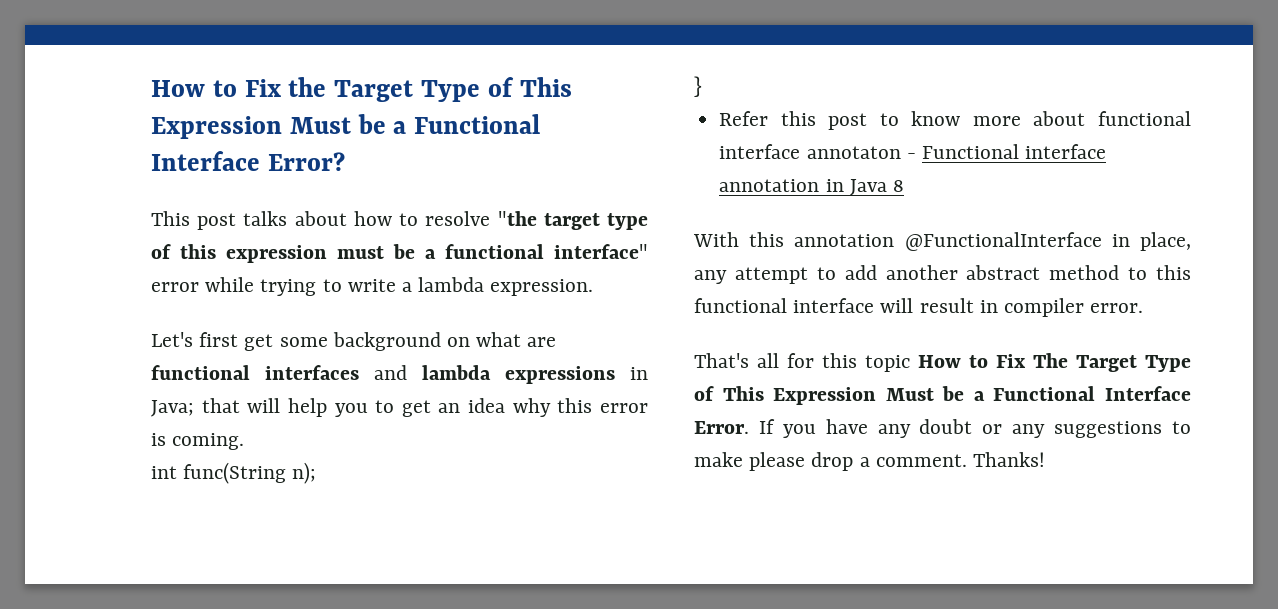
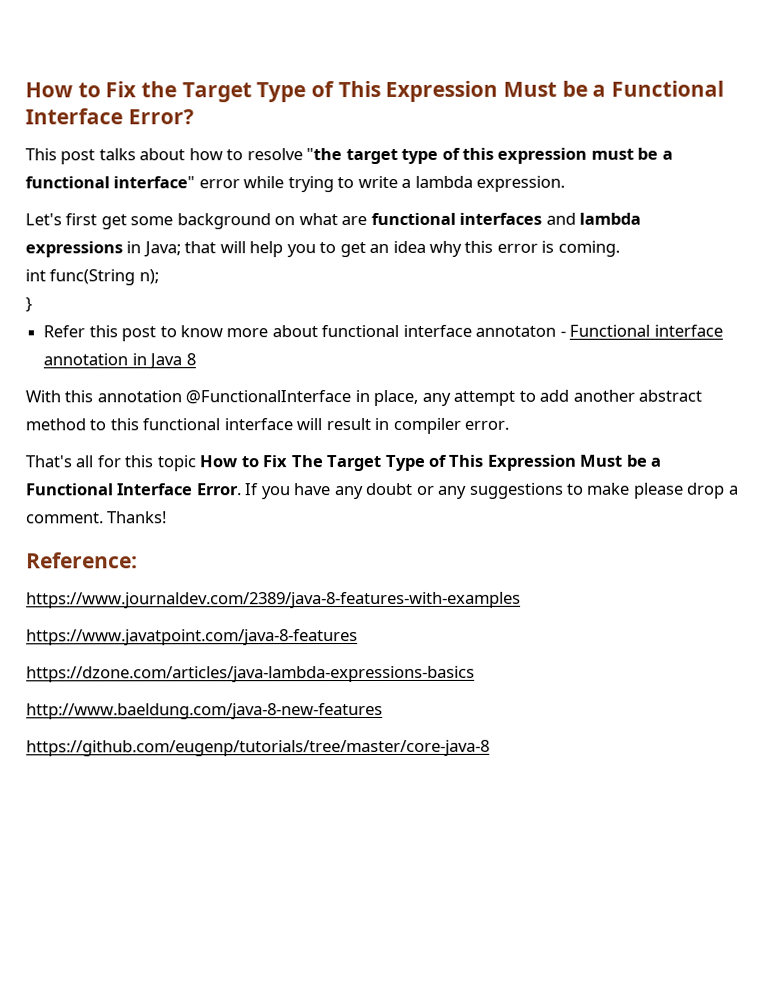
(1046, 459) none -> [26,552,138,569] [26,591,521,609] [26,629,358,646] [26,665,475,683] [26,703,383,720] [26,739,490,757] // Reference: // https://www.journaldev.com/2389/java-8-features-with-examples // https://www.javatpoint.com/java-8-features // https://dzone.com/articles/java-lambda-expressions-basics // http://www.baeldung.com/java-8-new-features // https://github.com/eugenp/tutorials/tree/master/core-java-8

